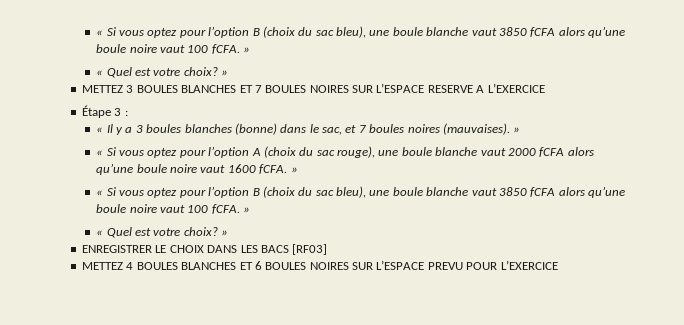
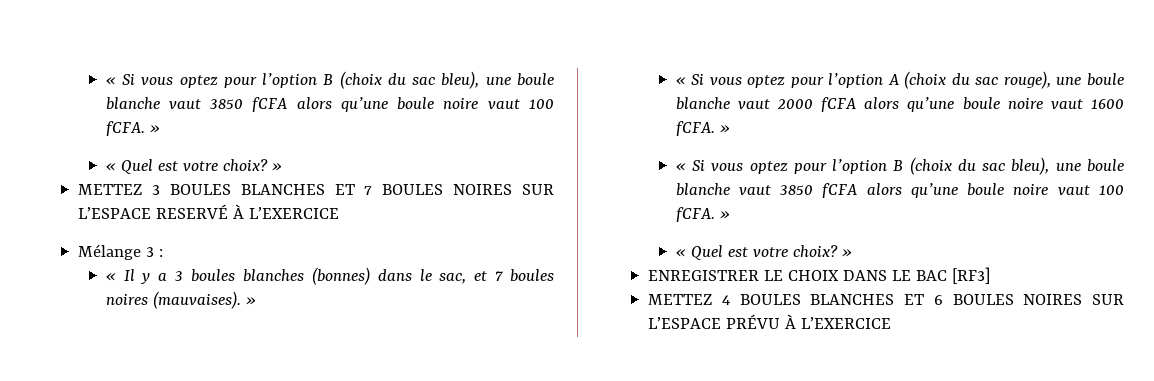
[427,85,485,93] RESERVE A -> [156,204,245,219] RESERVÉ À
[82,105,112,118] Étape -> [78,244,142,260] Mélange
[234,123,277,135] (bonne) -> [311,267,370,285] (bonnes)
[240,244,328,255] LES BACS [RF03] -> [892,267,990,284] LE BAC [RF3]
[427,262,498,270] PREVU POUR -> [726,314,797,329] PRÉVU À

